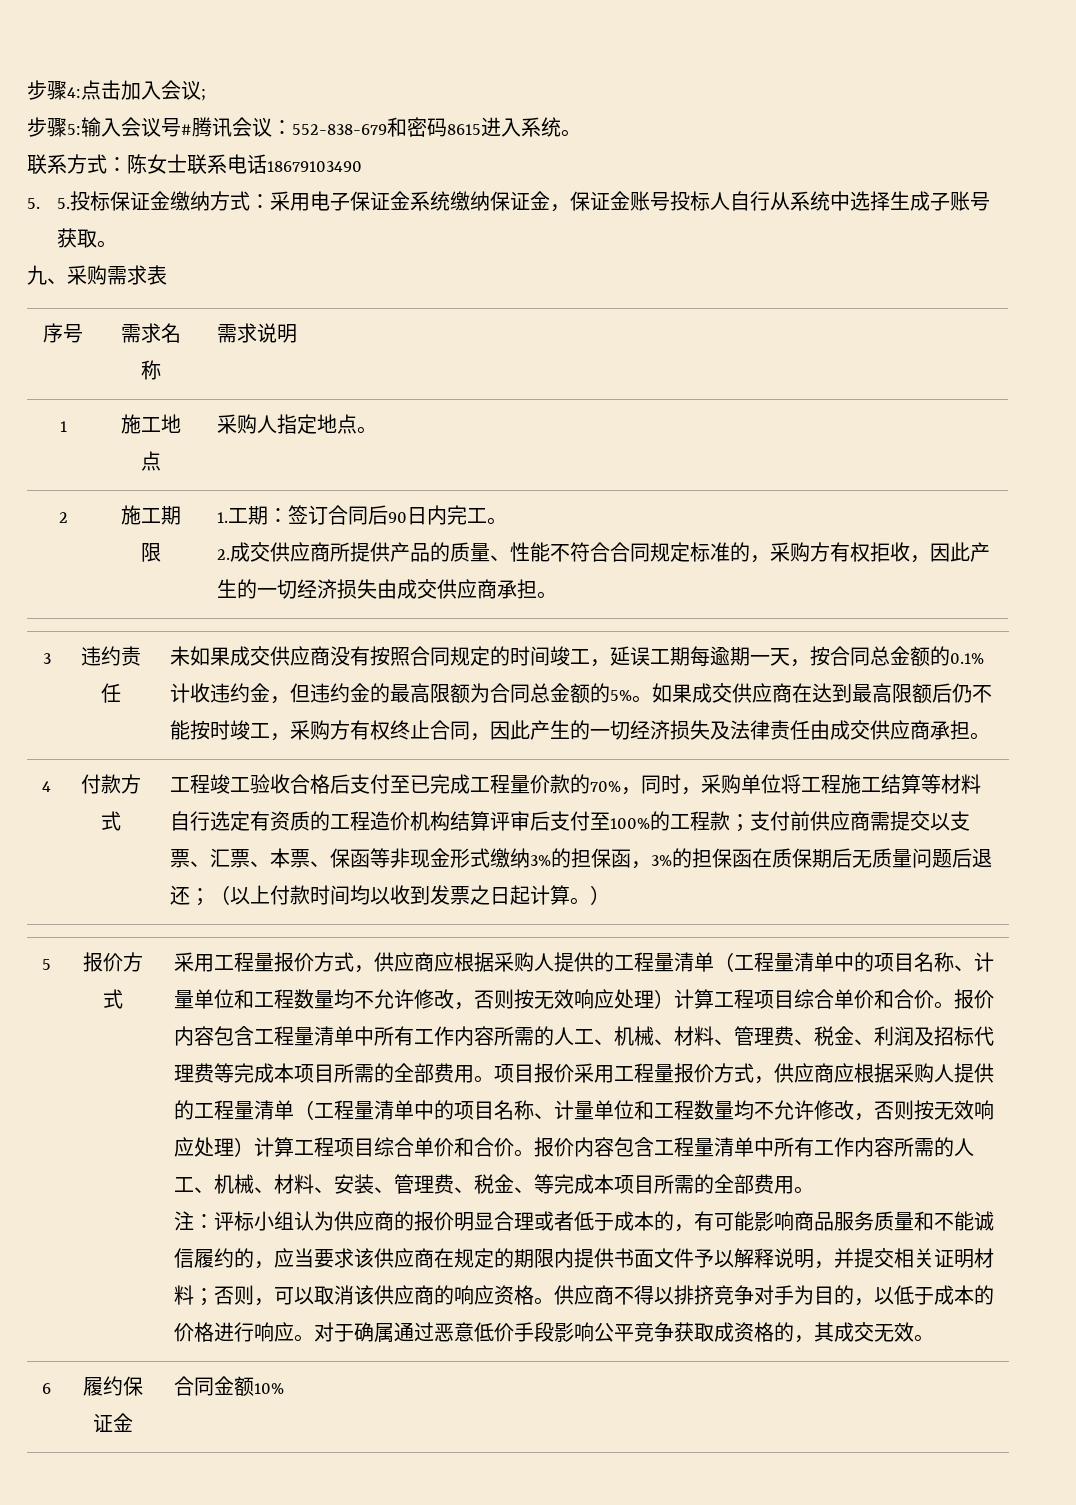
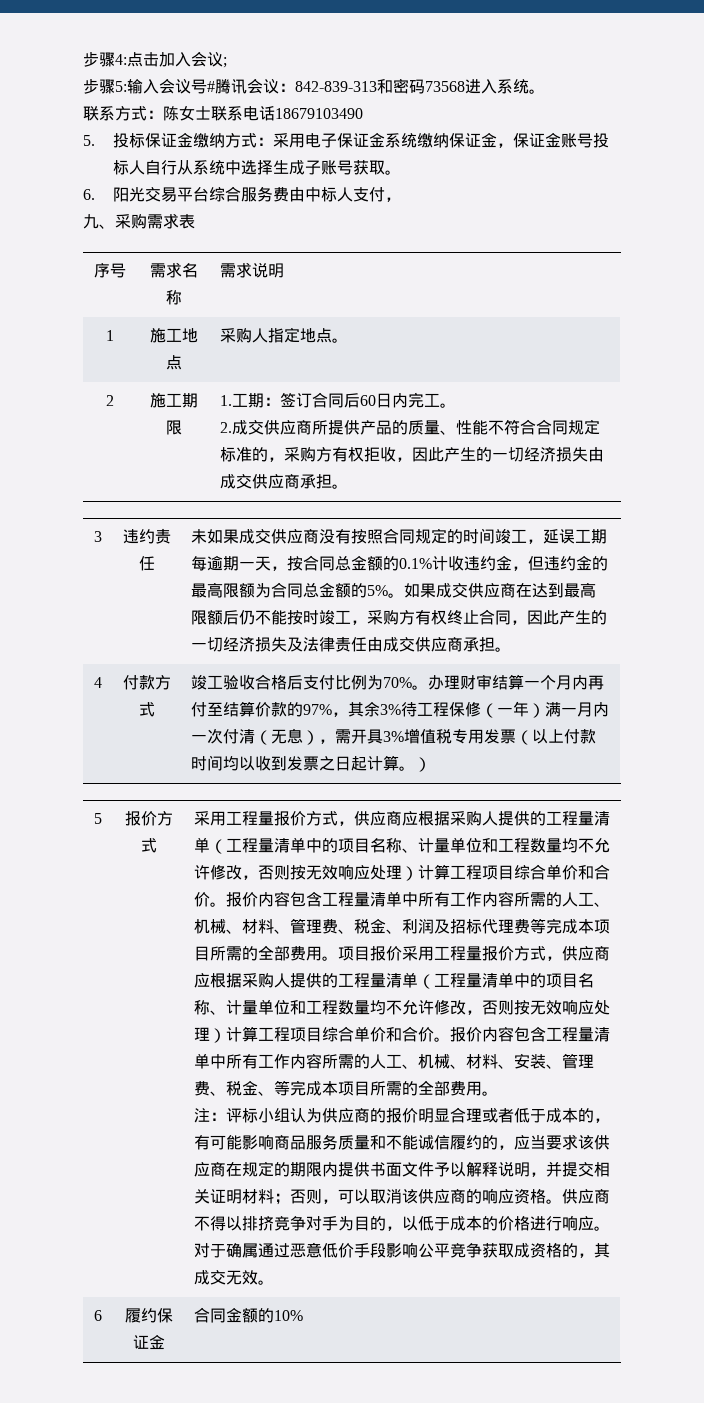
[292,117,481,137] 552-838-679和密码8615 -> [295,78,465,94] 842-839-313和密码73568
[57,198,71,209] 5. -> (95, 140) none
(118, 244) none -> [83,186,401,202] // 6.阳光交易平台综合服务费由中标人支付，
[388,512,408,523] 90 -> [360,395,377,406] 60
[170,774,211,794] 工程 -> (155, 709) none
[390,774,982,795] [170,811,971,832] [170,848,993,869] [170,885,211,906] 至已完成工程量价款的70%，同时，采购单位将工程施工结算等材料自行选定有资质的工程造价机构结算评审后支付至100%的工程款；支付前供应商需提交以支票、汇票、本票、保函等非现金形式缴纳3%的担保函，3%的担保函在质保期后无质量问题后退还； -> [335,674,605,690] [191,701,610,718] [191,728,517,745] 比例为70%。办理财审结算一个月内再付至结算价款的97%，其余3%待工程保修（一年）满一月内一次付清（无息），需开具3%增值税专用发票
(255, 1386) none -> [258,1308,275,1323] 的

